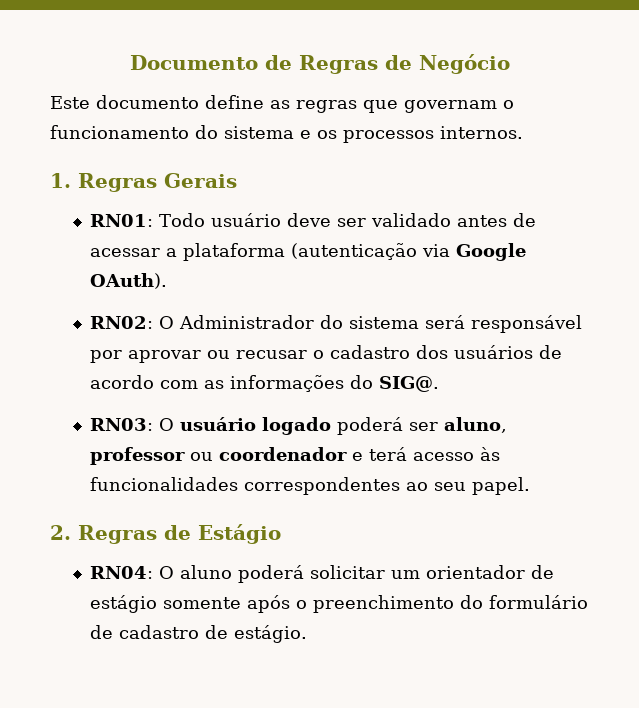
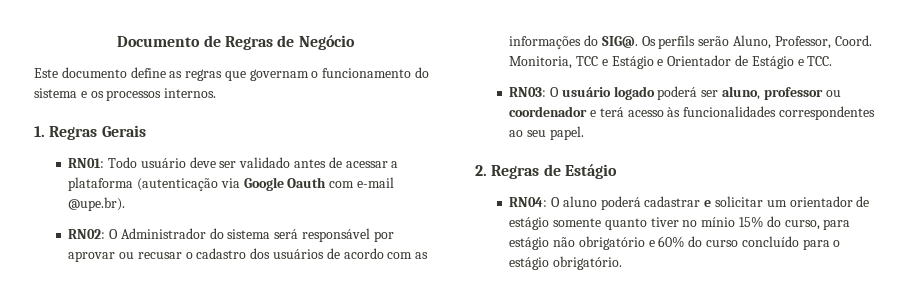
[89,273,167,289] OAuth). -> [287,177,395,188] [68,197,126,211] Oauth com e-mail @upe.br).
(439, 384) none -> [641,35,872,49] [509,55,833,69] Os perfils serão Aluno, Professor, Coord. Monitoria, TCC e Estágio e Orientador de Estágio e TCC.
(304, 574) none -> [644,196,712,207] cadastrar e
[246,595,588,613] [89,625,307,643] após o preenchimento do formulário de cadastro de estágio. -> [604,216,851,230] [509,236,841,250] [509,256,623,270] quanto tiver no mínio 15% do curso, para estágio não obrigatório e 60% do curso concluído para o estágio obrigatório.

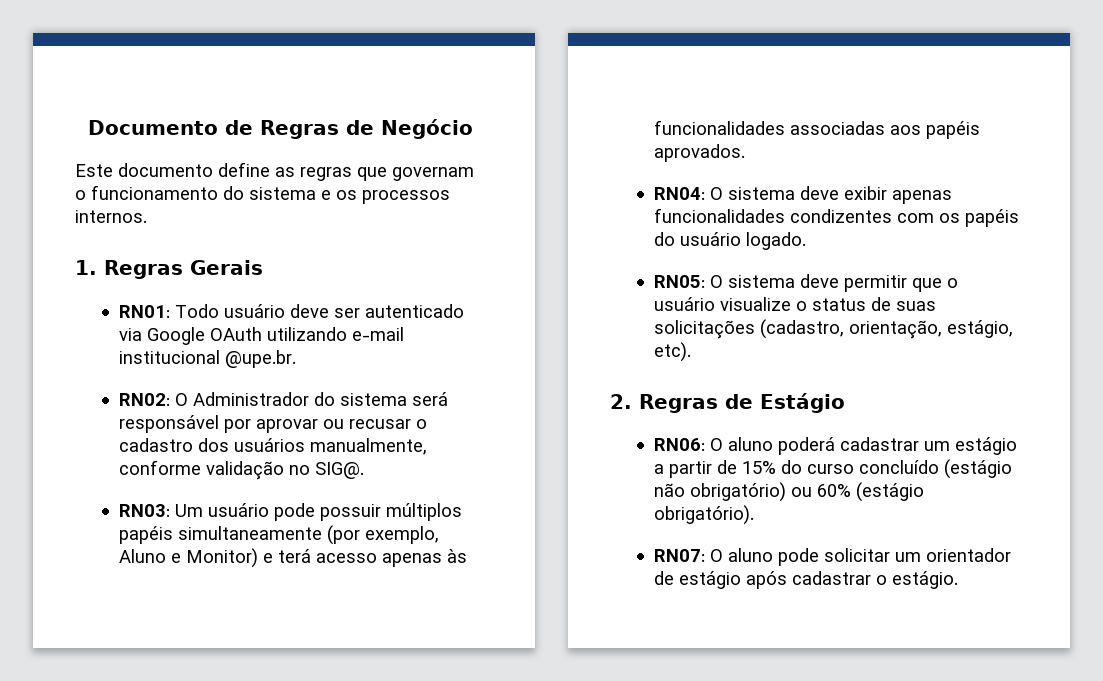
[239,157,399,168] [68,177,395,191] [68,197,126,211] validado antes de acessar a plataforma (autenticação via Google Oauth com e-mail @upe.br). -> [365,304,465,318] [119,327,405,345] [119,350,297,368] autenticado via Google OAuth utilizando e-mail institucional @upe.br.
[326,248,429,259] [509,35,872,49] [509,55,833,69] [509,86,841,100] [509,106,588,117] de acordo com as informações do SIG@. Os perfils serão Aluno, Professor, Coord. Monitoria, TCC e Estágio e Orientador de Estágio e TCC. // RN03: O usuário logado poderá ser aluno, professor ou coordenador -> [310,438,428,455] [119,460,365,480] [119,503,463,521] [119,525,440,545] [119,548,259,568] manualmente, conforme validação no SIG@. // RN03: Um usuário pode possuir múltiplos papéis simultaneamente (por exemplo, Aluno e Monitor)
(664, 113) none -> [382,553,443,567] apenas
[779,106,876,120] [509,126,584,140] correspondentes ao seu papel. -> [790,121,981,139] [654,144,746,162] [654,186,953,204] [654,208,1020,227] [654,232,807,250] [654,274,959,292] [654,297,937,311] [654,319,1014,339] [654,342,692,362] associadas aos papéis aprovados. // RN04: O sistema deve exibir apenas funcionalidades condizentes com os papéis do usuário logado. // RN05: O sistema deve permitir que o usuário visualize o status de suas solicitações (cadastro, orientação, estágio, etc).
[509,197,548,207] RN04: -> [654,438,706,451] RN06:
[704,200,712,207] e -> [924,437,1018,455] [654,459,1013,479] [654,482,925,502] [654,505,755,525] [654,548,820,566] um estágio a partir de 15% do curso concluído (estágio não obrigatório) ou 60% (estágio obrigatório). // RN07: O aluno pode
[553,216,851,230] [509,236,841,250] [509,256,623,270] somente quanto tiver no mínio 15% do curso, para estágio não obrigatório e 60% do curso concluído para o estágio obrigatório. -> [746,571,959,589] após cadastrar o estágio.

